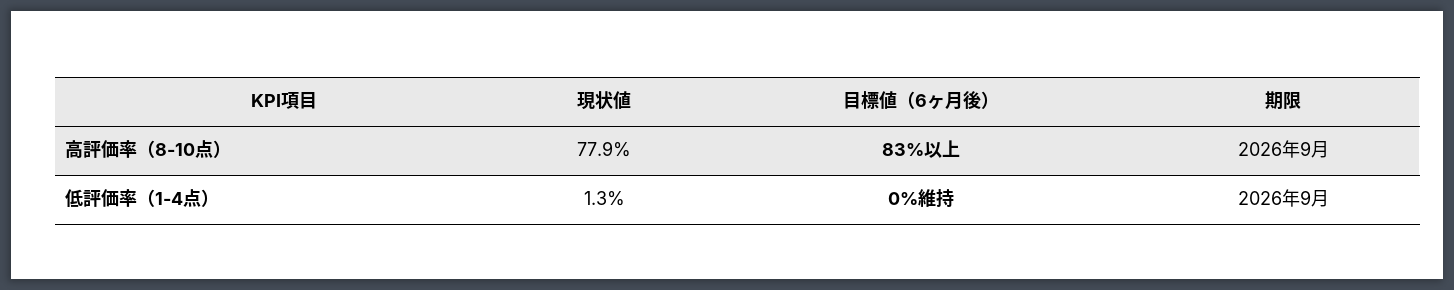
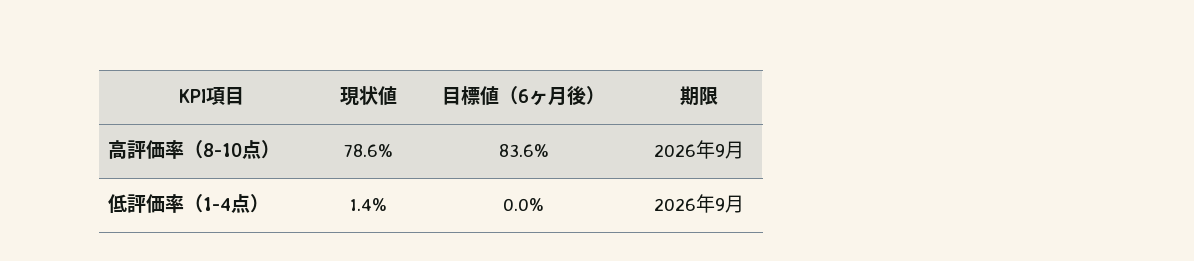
[577,141,631,157] [882,140,960,158] 77.9% | 83%以上 -> [343,144,393,157] [498,144,549,157] 78.6% | 83.6%
[583,191,625,206] [888,189,954,207] 1.3% | 0%維持 -> [349,198,387,211] [503,198,544,211] 1.4% | 0.0%

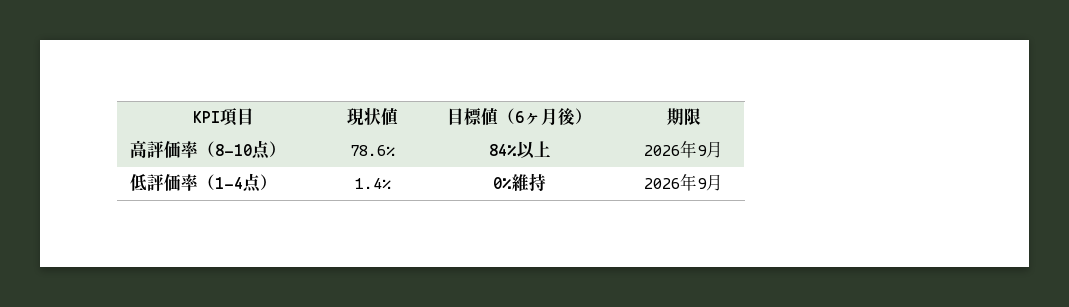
[498,144,549,157] 83.6% -> [488,141,551,159] 84%以上
[503,198,544,211] 0.0% -> [493,173,546,191] 0%維持

